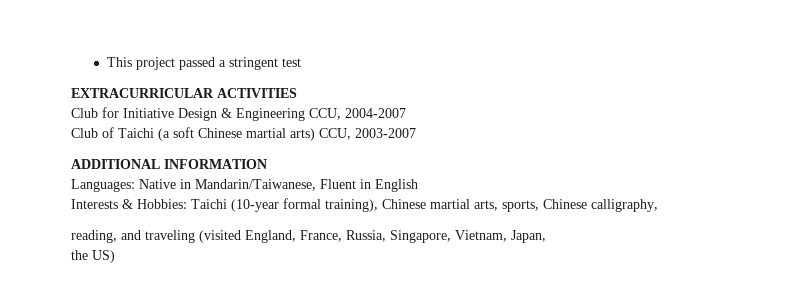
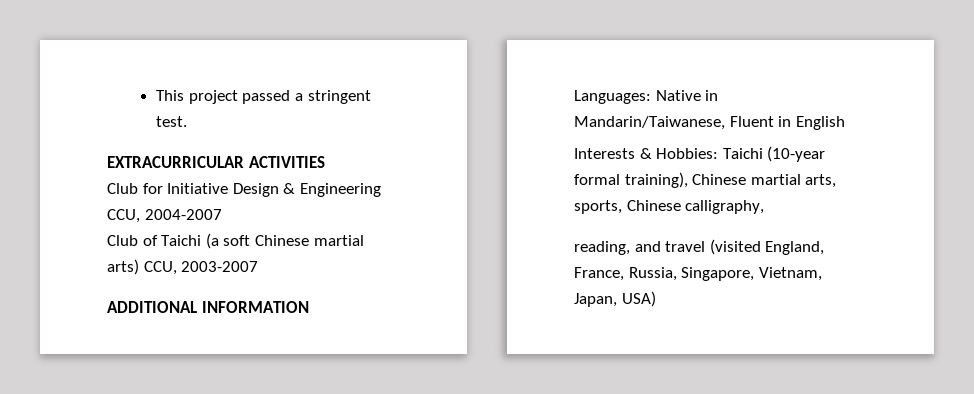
[281,58,301,67] test -> [156,116,188,127] test.
[145,230,195,243] traveling -> [665,241,706,252] travel
[71,250,115,263] // the US) -> [621,291,656,307] USA)

